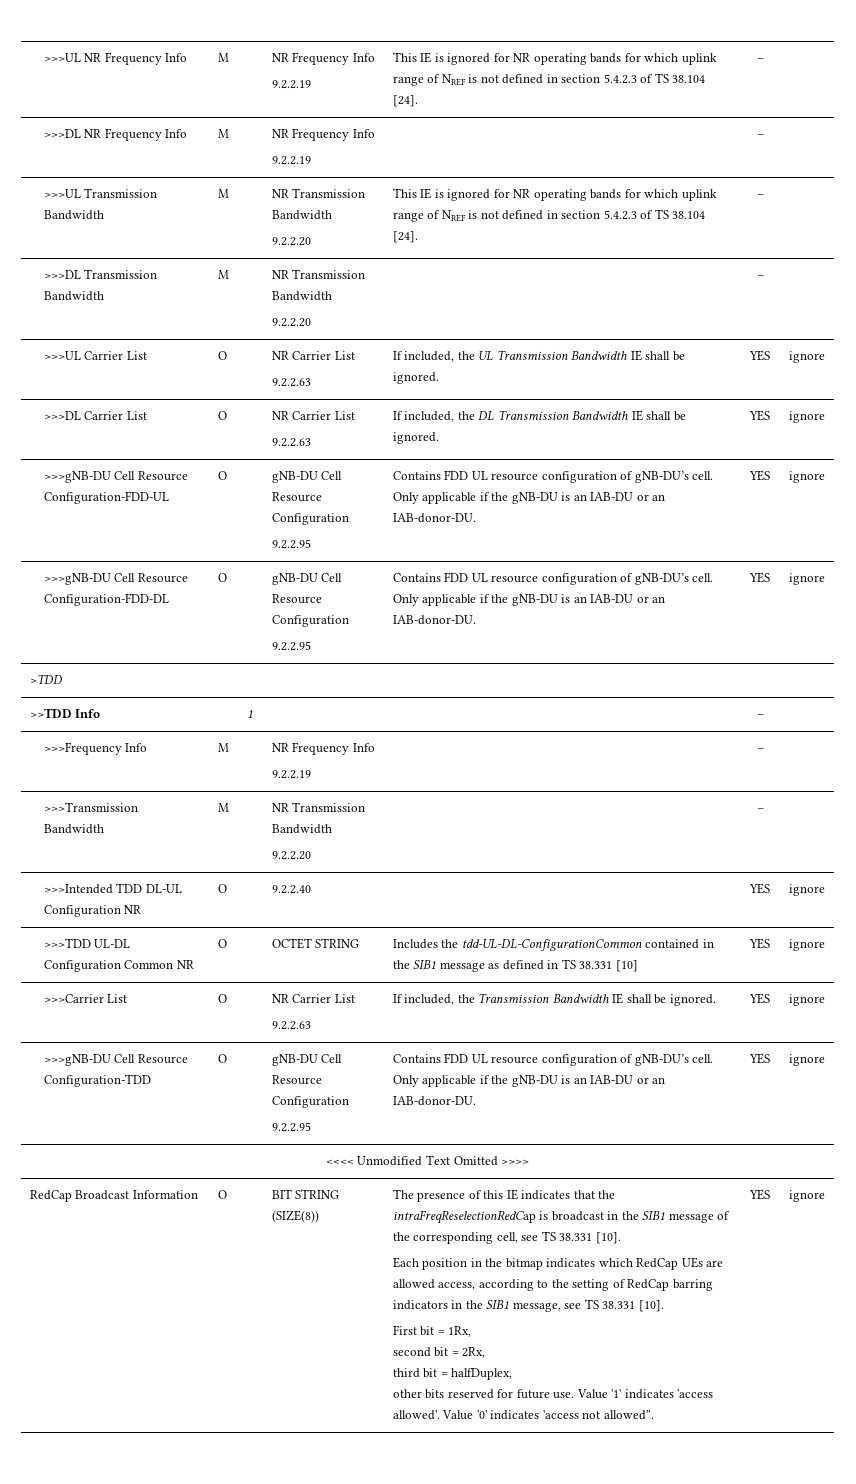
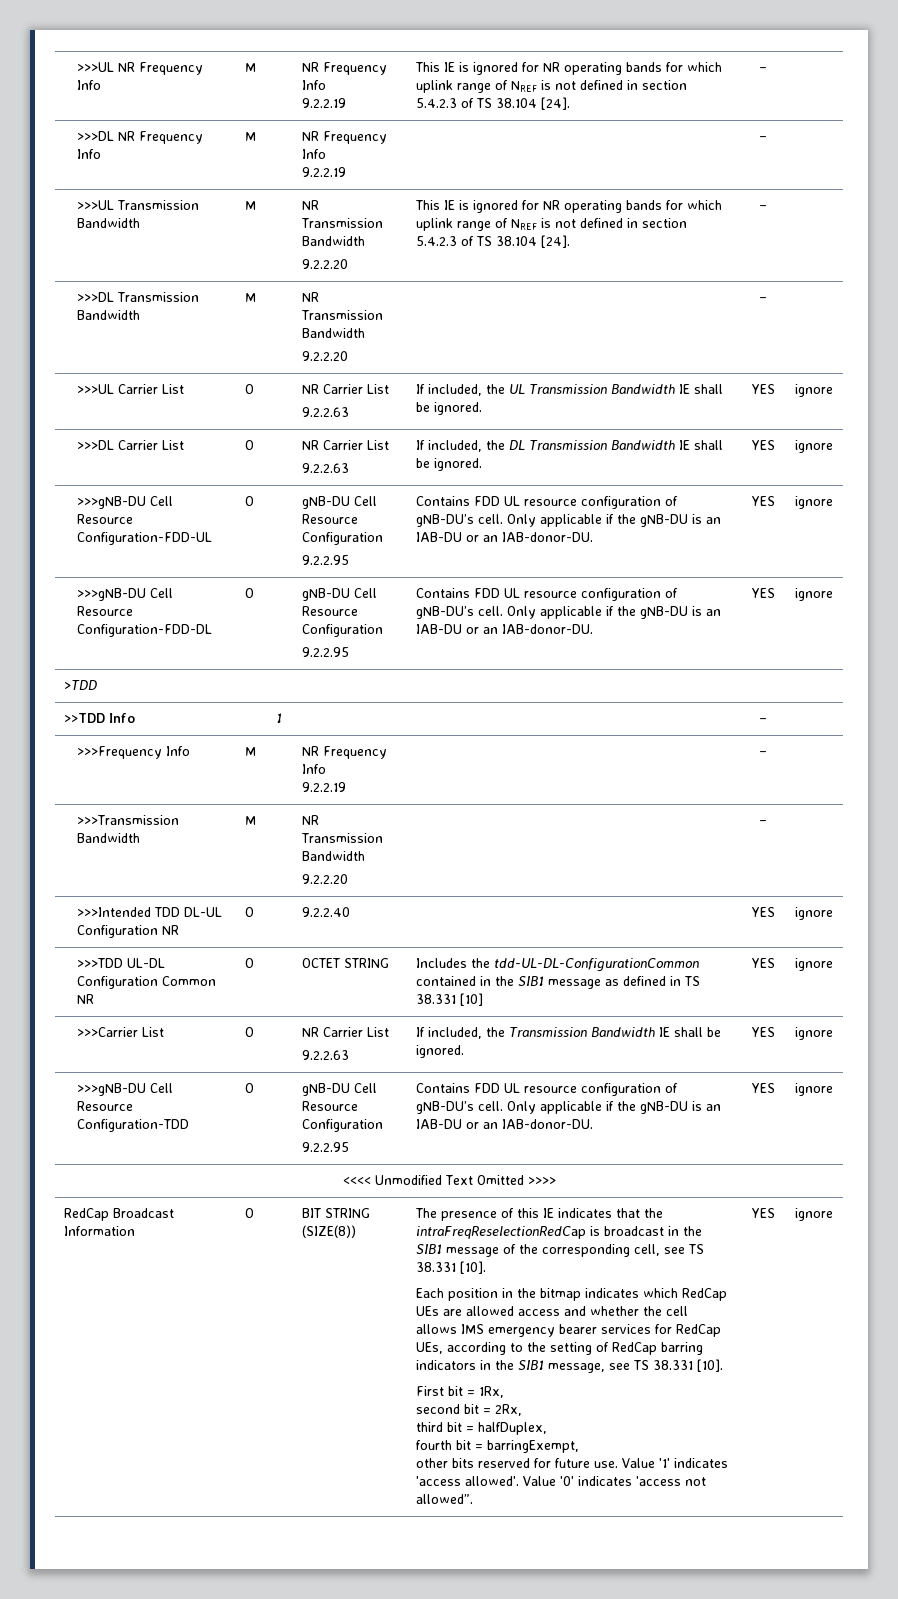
[438,1282,476,1290] access, -> [518,1306,689,1316] [416,1324,722,1337] [416,1342,444,1354] access and whether the cell allows IMS emergency bearer services for RedCap UEs,
(513, 1374) none -> [416,1440,580,1453] // fourth bit = barringExempt,

